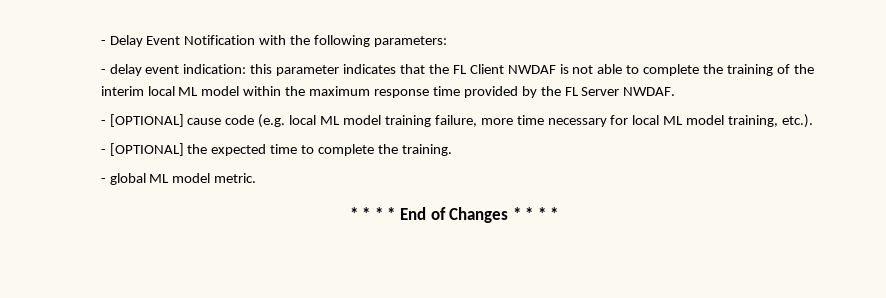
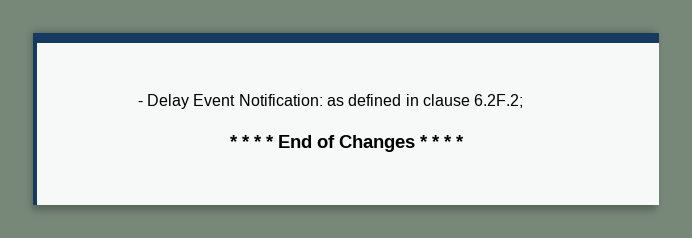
[184,35,447,47] [100,64,814,76] [100,86,676,98] [100,114,814,128] [100,143,452,156] [100,173,257,185] Notification with the following parameters: // - delay event indication: this parameter indicates that the FL Client NWDAF is not able to complete the training of the interim local ML model within the maximum response time provided by the FL Server NWDAF. // - [OPTIONAL] cause code (e.g. local ML model training failure, more time necessary for local ML model training, etc.). // - [OPTIONAL] the expected time to complete the training. // - global ML model metric. -> [238,94,524,108] Notification: as defined in clause 6.2F.2;

